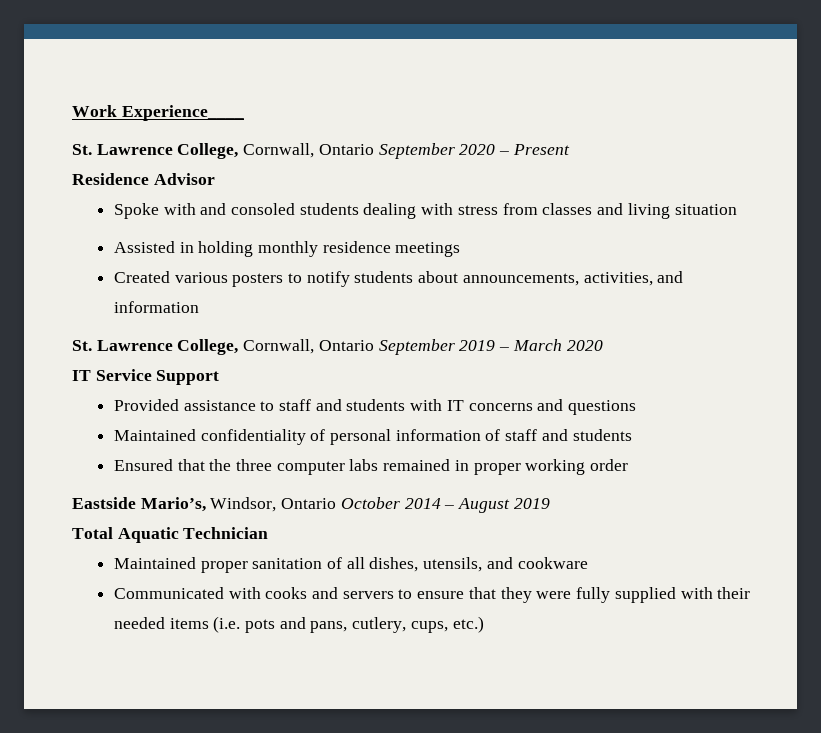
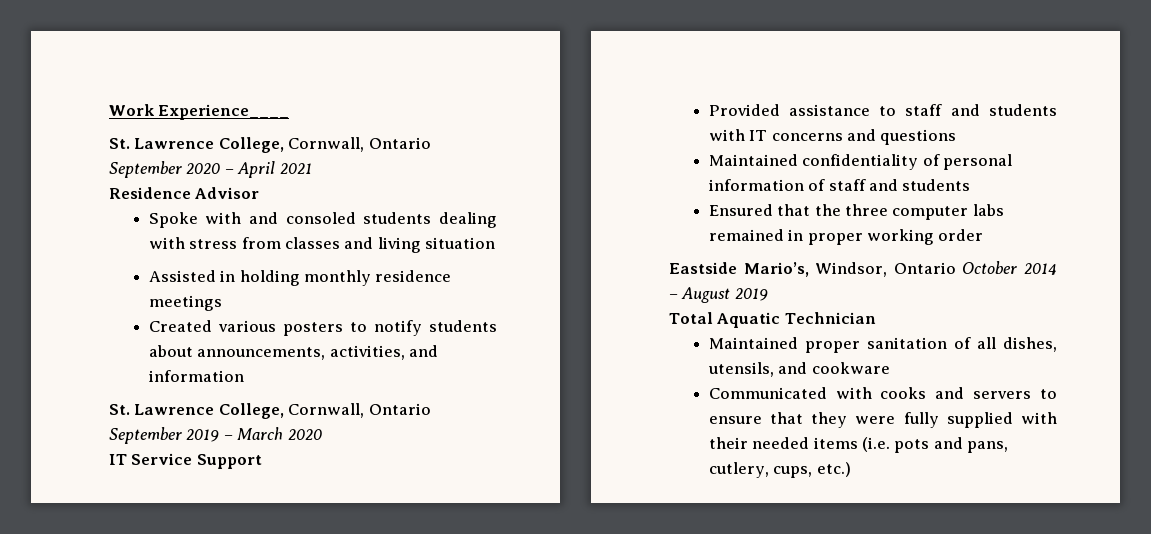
[512,144,570,155] Present -> [237,161,312,178] April 2021

